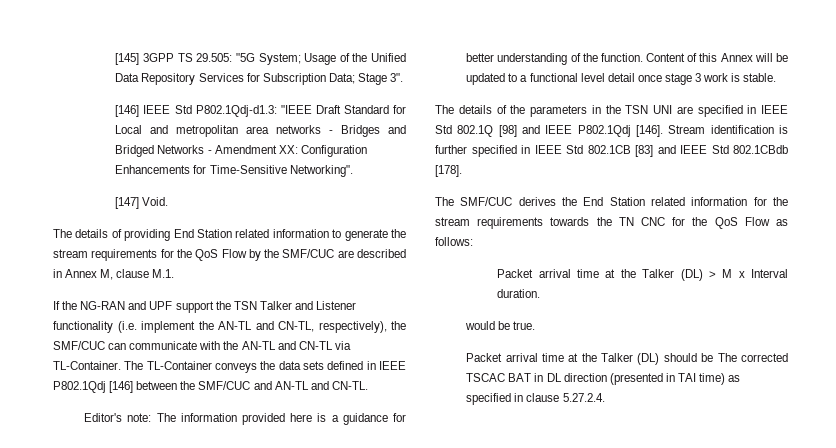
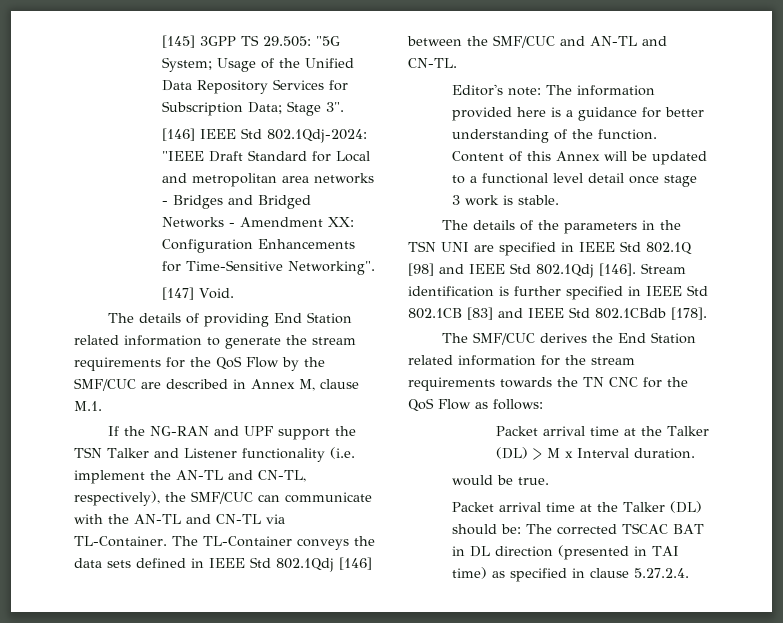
[195,105,277,117] P802.1Qdj-d1.3: -> [266,129,367,143] 802.1Qdj-2024:
[53,381,106,393] P802.1Qdj -> [250,557,334,572] Std 802.1Qdj
[577,125,631,137] P802.1Qdj -> [510,263,594,278] Std 802.1Qdj
[701,353,714,362] be -> [500,524,521,534] be:

